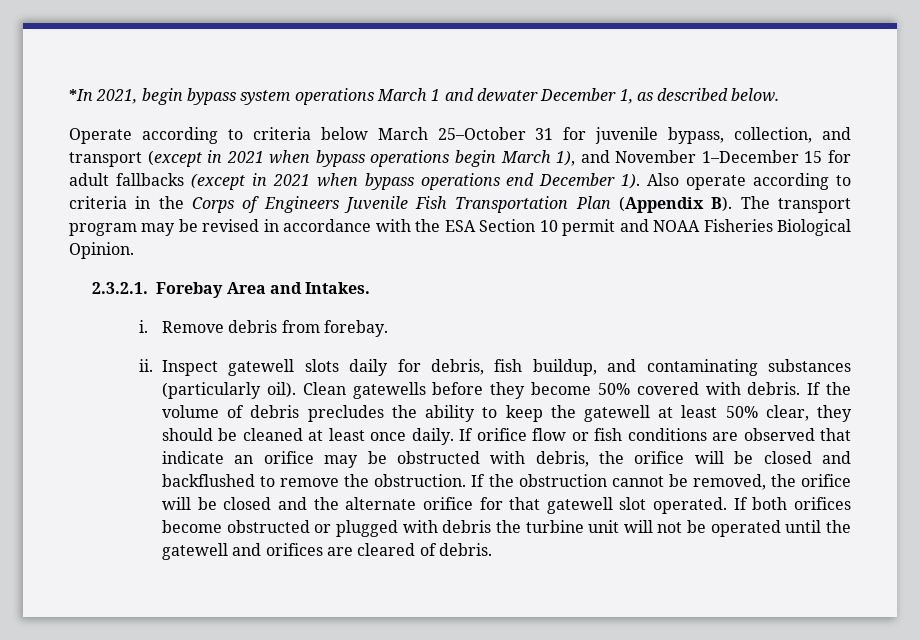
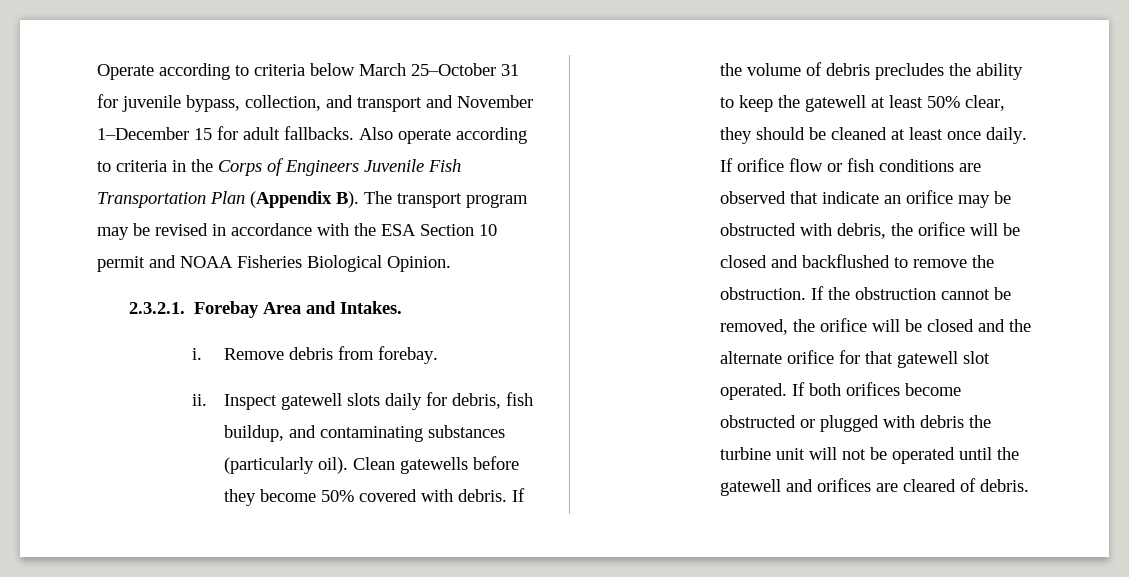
[69,88,780,105] *In 2021, begin bypass system operations March 1 and dewater December 1, as described below. // -> (97, 72) none
[147,150,576,167] (except in 2021 when bypass operations begin March 1), -> (422, 104) none
[115,173,641,190] fallbacks (except in 2021 when bypass operations end December 1). -> [284,126,354,140] fallbacks.

